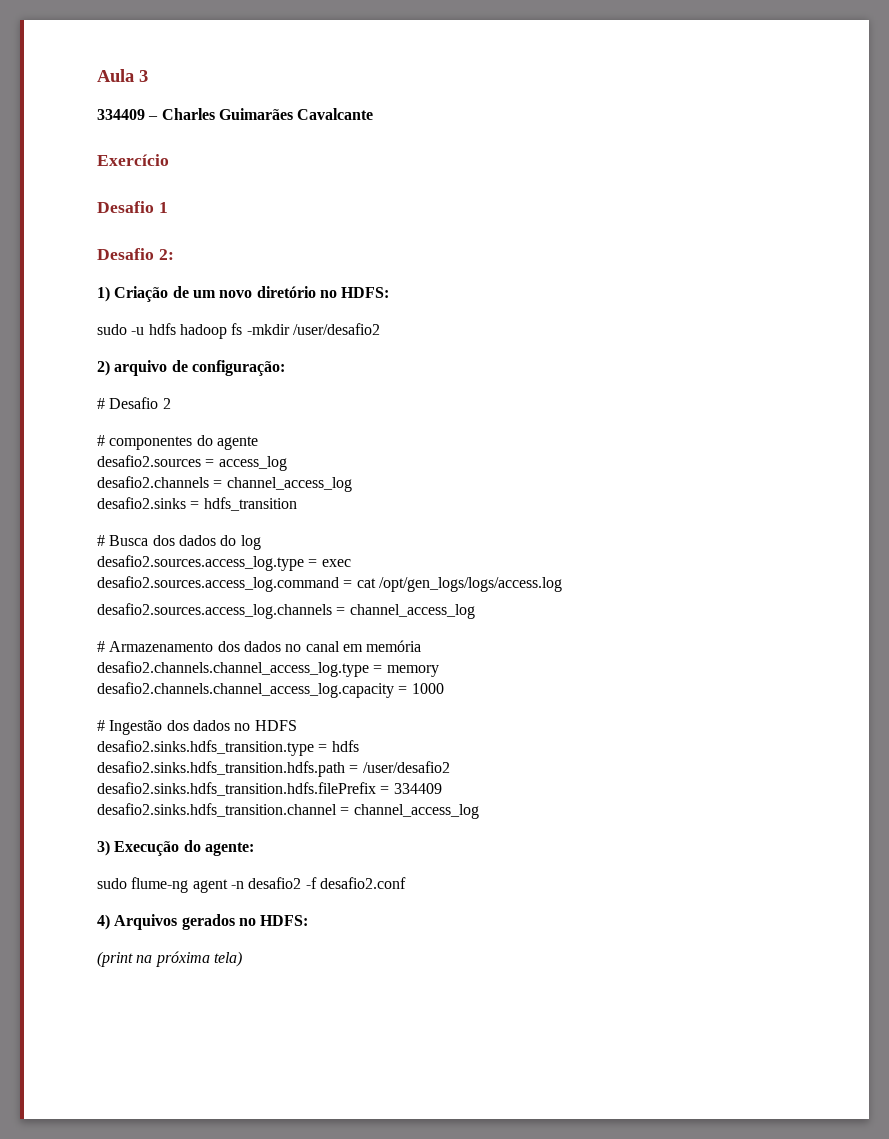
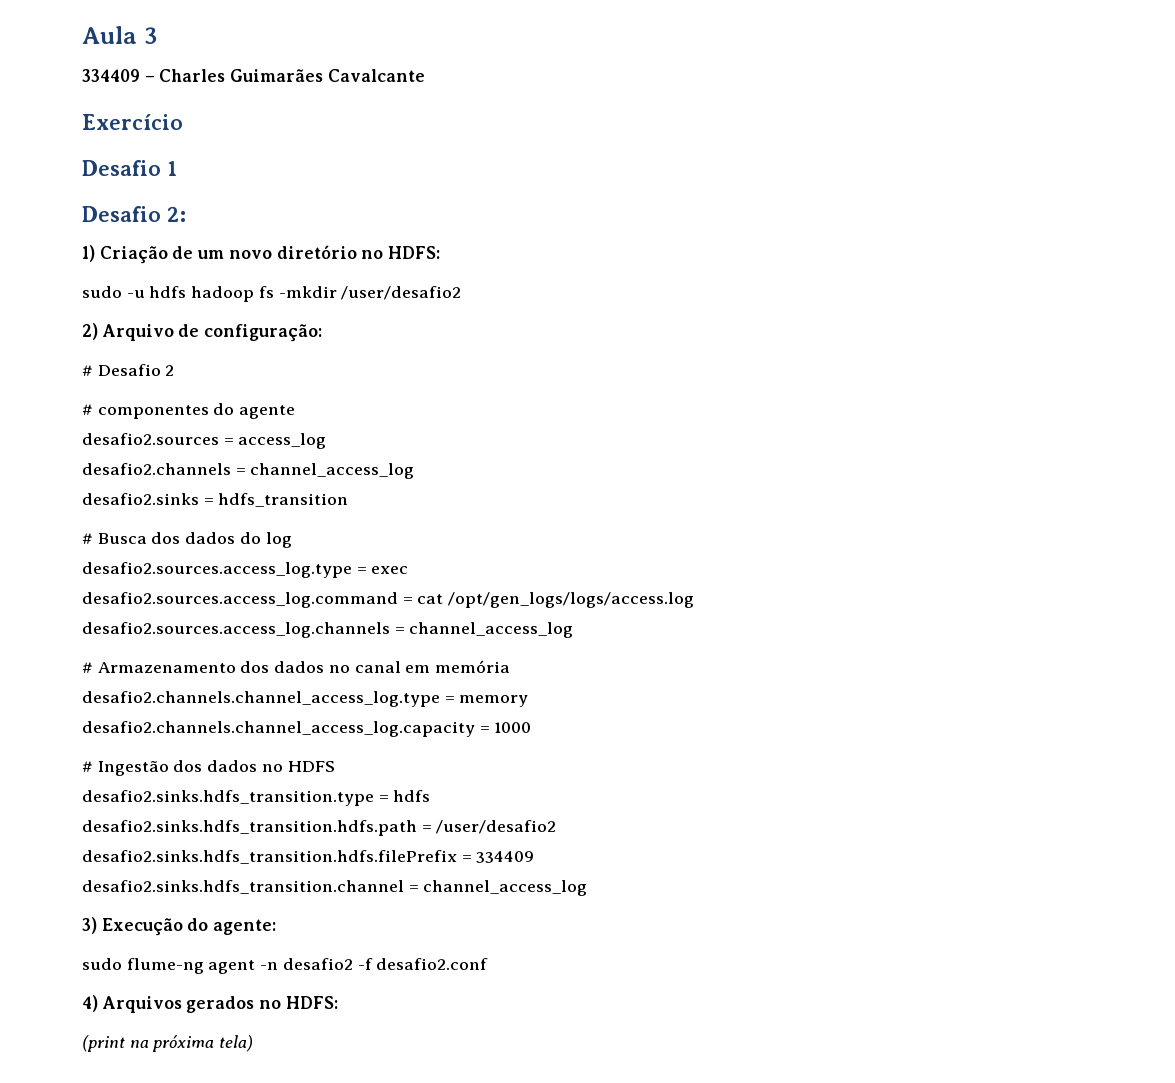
[114,360,168,376] arquivo -> [101,324,174,341] Arquivo

